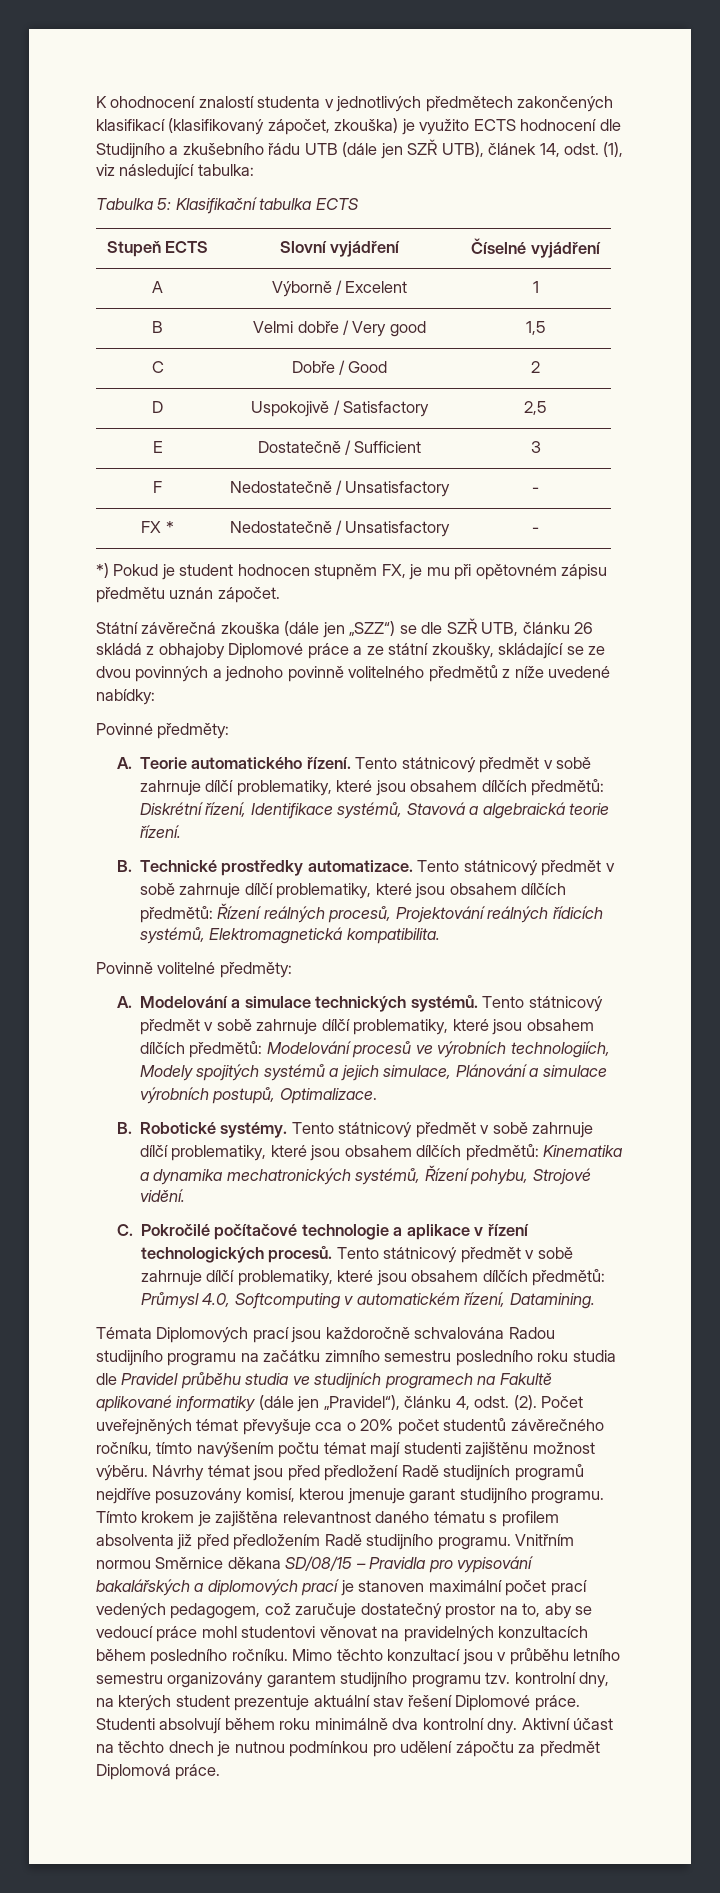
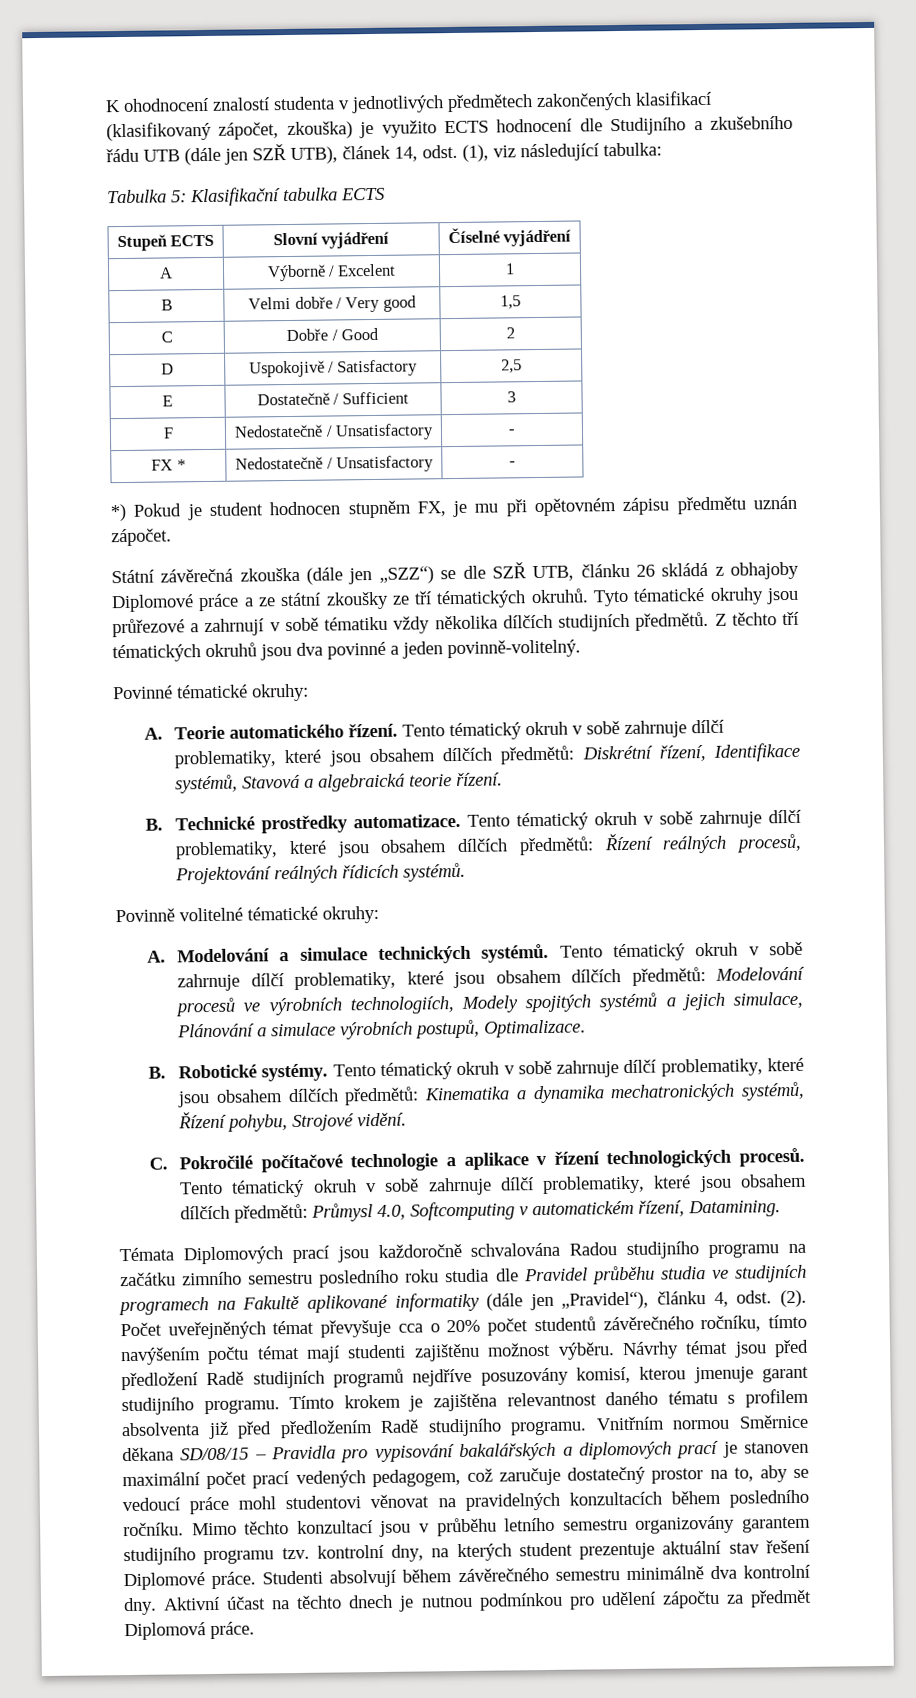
[431,643,606,659] [96,665,611,682] [96,689,155,705] zkoušky, skládající se ze dvou povinných a jednoho povinně volitelného předmětů z níže uvedené nabídky: -> [325,587,799,610] [112,611,800,638] [112,639,581,663] zkoušky ze tří tématických okruhů. Tyto tématické okruhy jsou průřezové a zahrnují v sobě tématiku vždy několika dílčích studijních předmětů. Z těchto tří tématických okruhů jsou dva povinné a jeden povinně-volitelný.
[157,723,230,739] předměty: -> [177,683,309,702] tématické okruhy:
[401,757,540,773] státnicový předmět -> [449,721,569,741] tématický okruh
[463,860,602,876] státnicový předmět -> [516,811,638,831] tématický okruh
[139,927,440,944] systémů, Elektromagnetická kompatibilita. -> [403,862,467,882] systémů.
[219,962,292,978] předměty: -> [247,905,379,924] tématické okruhy:
[528,996,603,1012] [139,1019,200,1035] státnicový předmět -> [613,942,739,962] tématický okruh
[338,1122,476,1138] státnicový předmět -> [379,1061,500,1080] tématický okruh
[383,1247,521,1263] státnicový předmět -> [231,1179,357,1198] tématický okruh
[279,1718,311,1730] roku -> [457,1567,620,1583] závěrečného semestru

